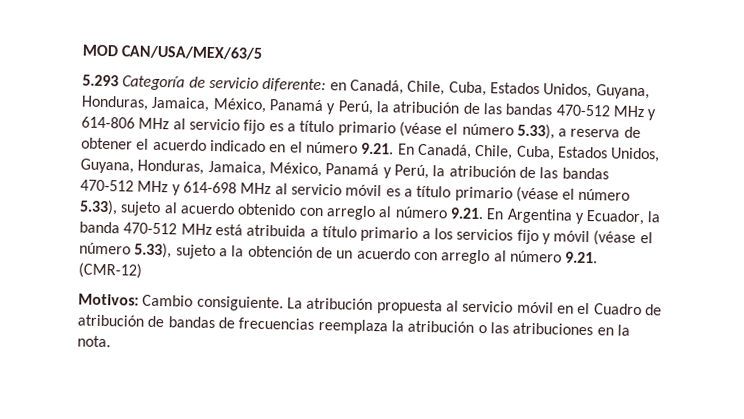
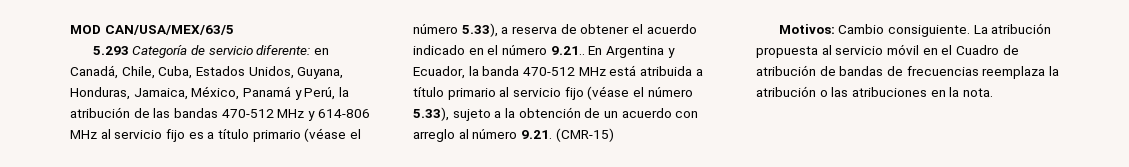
[361,142,661,163] [80,158,609,180] [80,179,631,203] [79,199,484,221] 9.21. En Canadá, Chile, Cuba, Estados Unidos, Guyana, Honduras, Jamaica, México, Panamá y Perú, la atribución de las bandas 470-512 MHz y 614-698 MHz al servicio móvil es a título primario (véase el número 5.33), sujeto al acuerdo obtenido con arreglo al número 9.21. -> [550,46,585,55] 9.21..
[421,228,591,245] a los servicios fijo y móvil -> [499,87,584,100] al servicio fijo
[78,262,142,279] (CMR-12) -> [555,128,614,142] (CMR-15)

